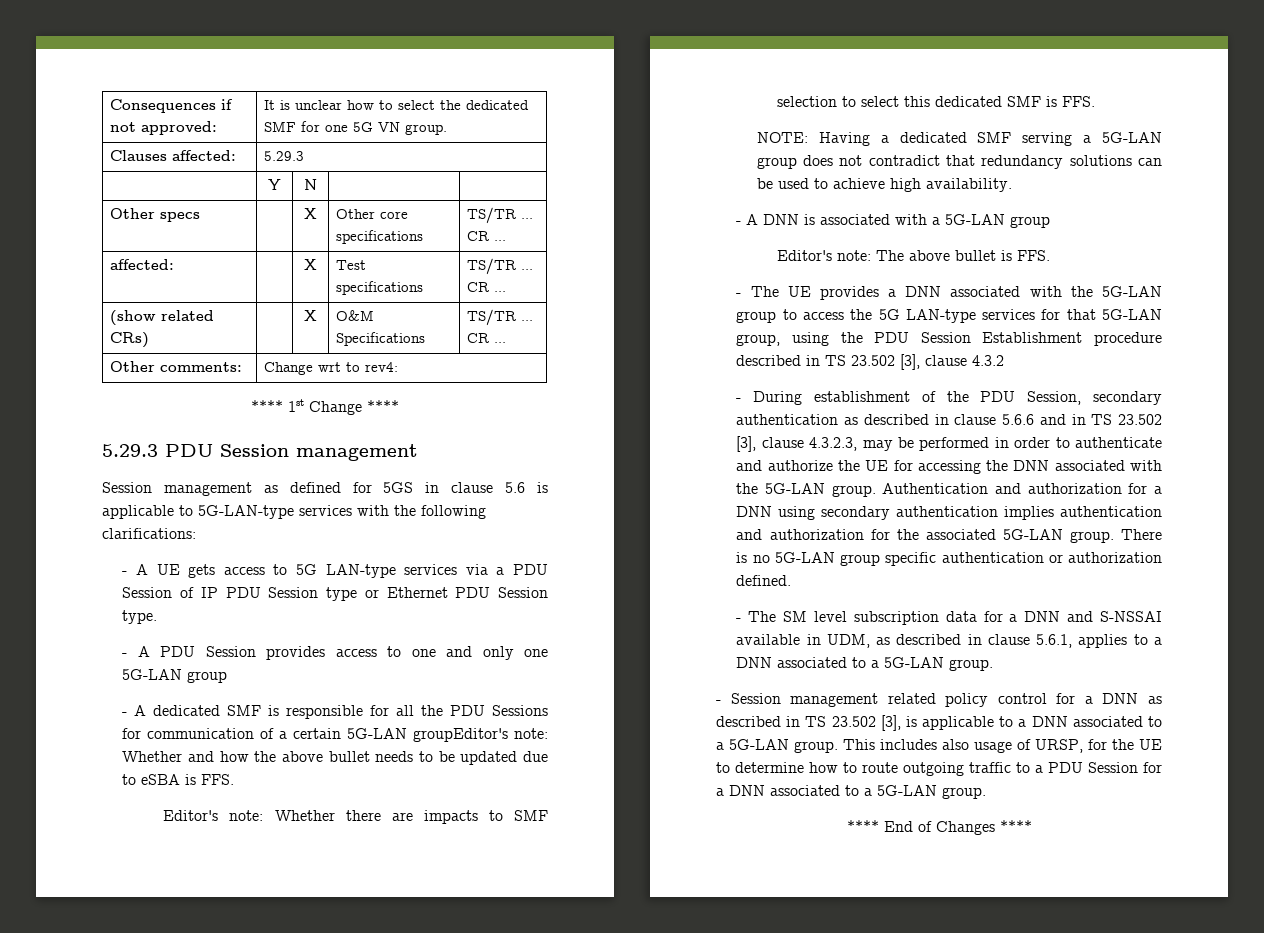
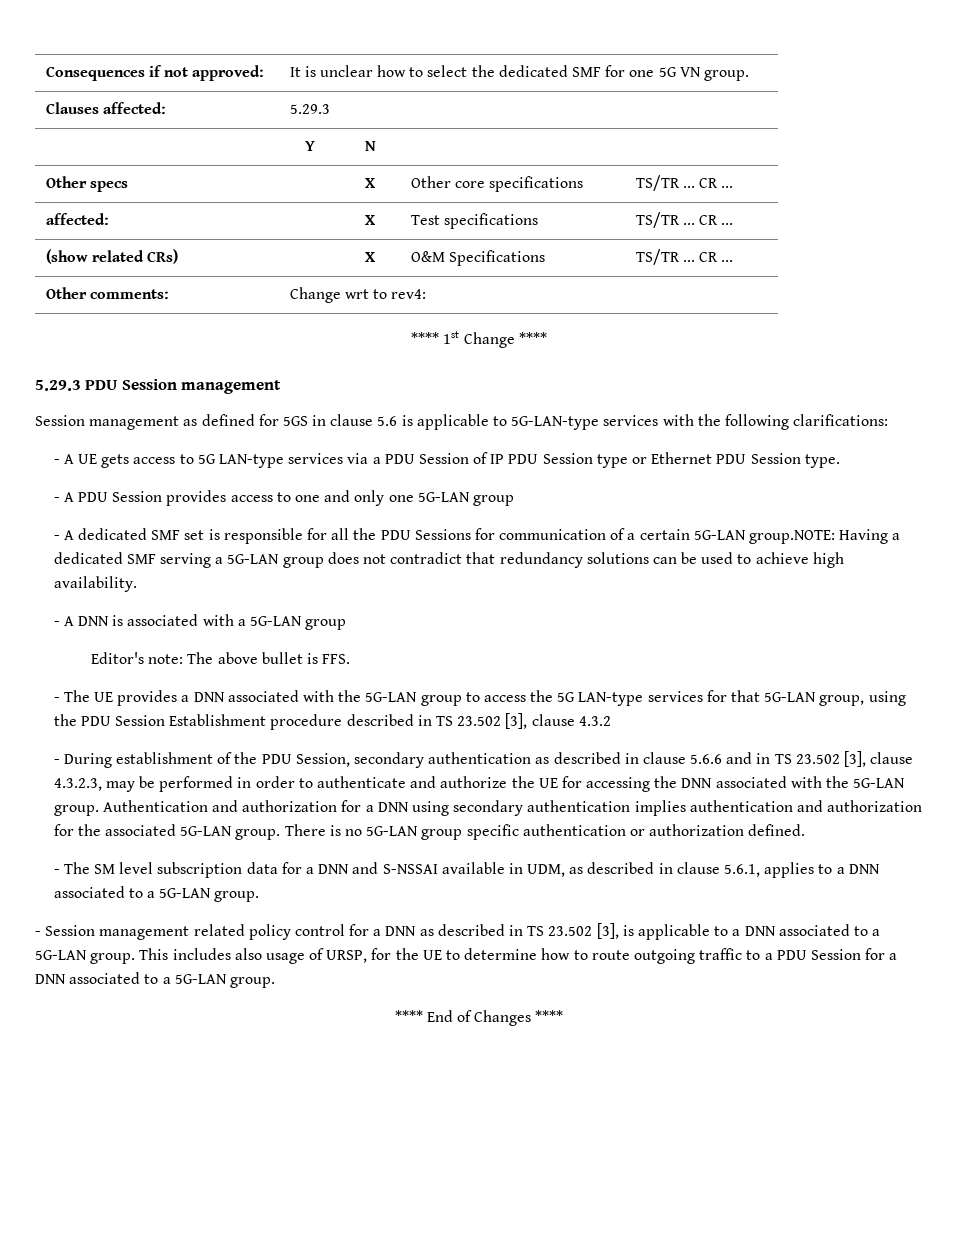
(262, 710) none -> [184,530,205,540] set
[413,728,549,742] [122,751,548,765] [122,774,235,785] [163,810,549,824] [777,96,1096,107] [756,132,808,143] groupEditor's note: Whether and how the above bullet needs to be updated due to eSBA is FFS. // Editor's note: Whether there are impacts to SMF selection to select this dedicated SMF is FFS. // NOTE: -> [749,530,836,544] group.NOTE:

